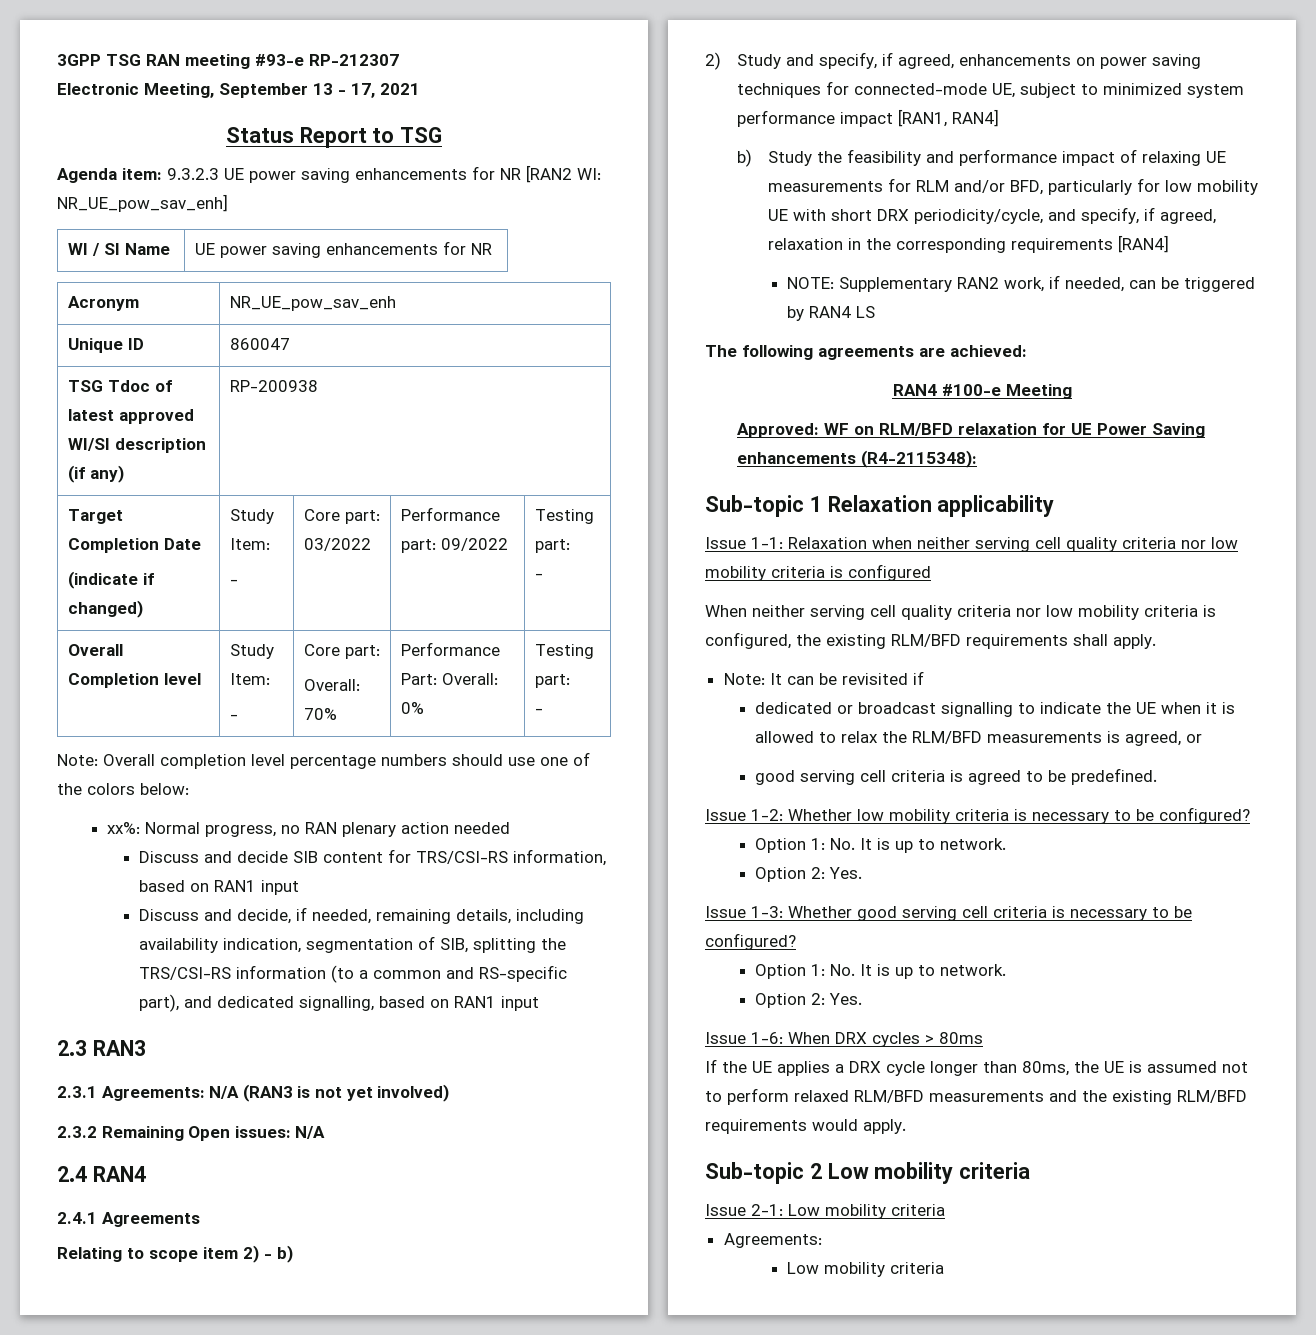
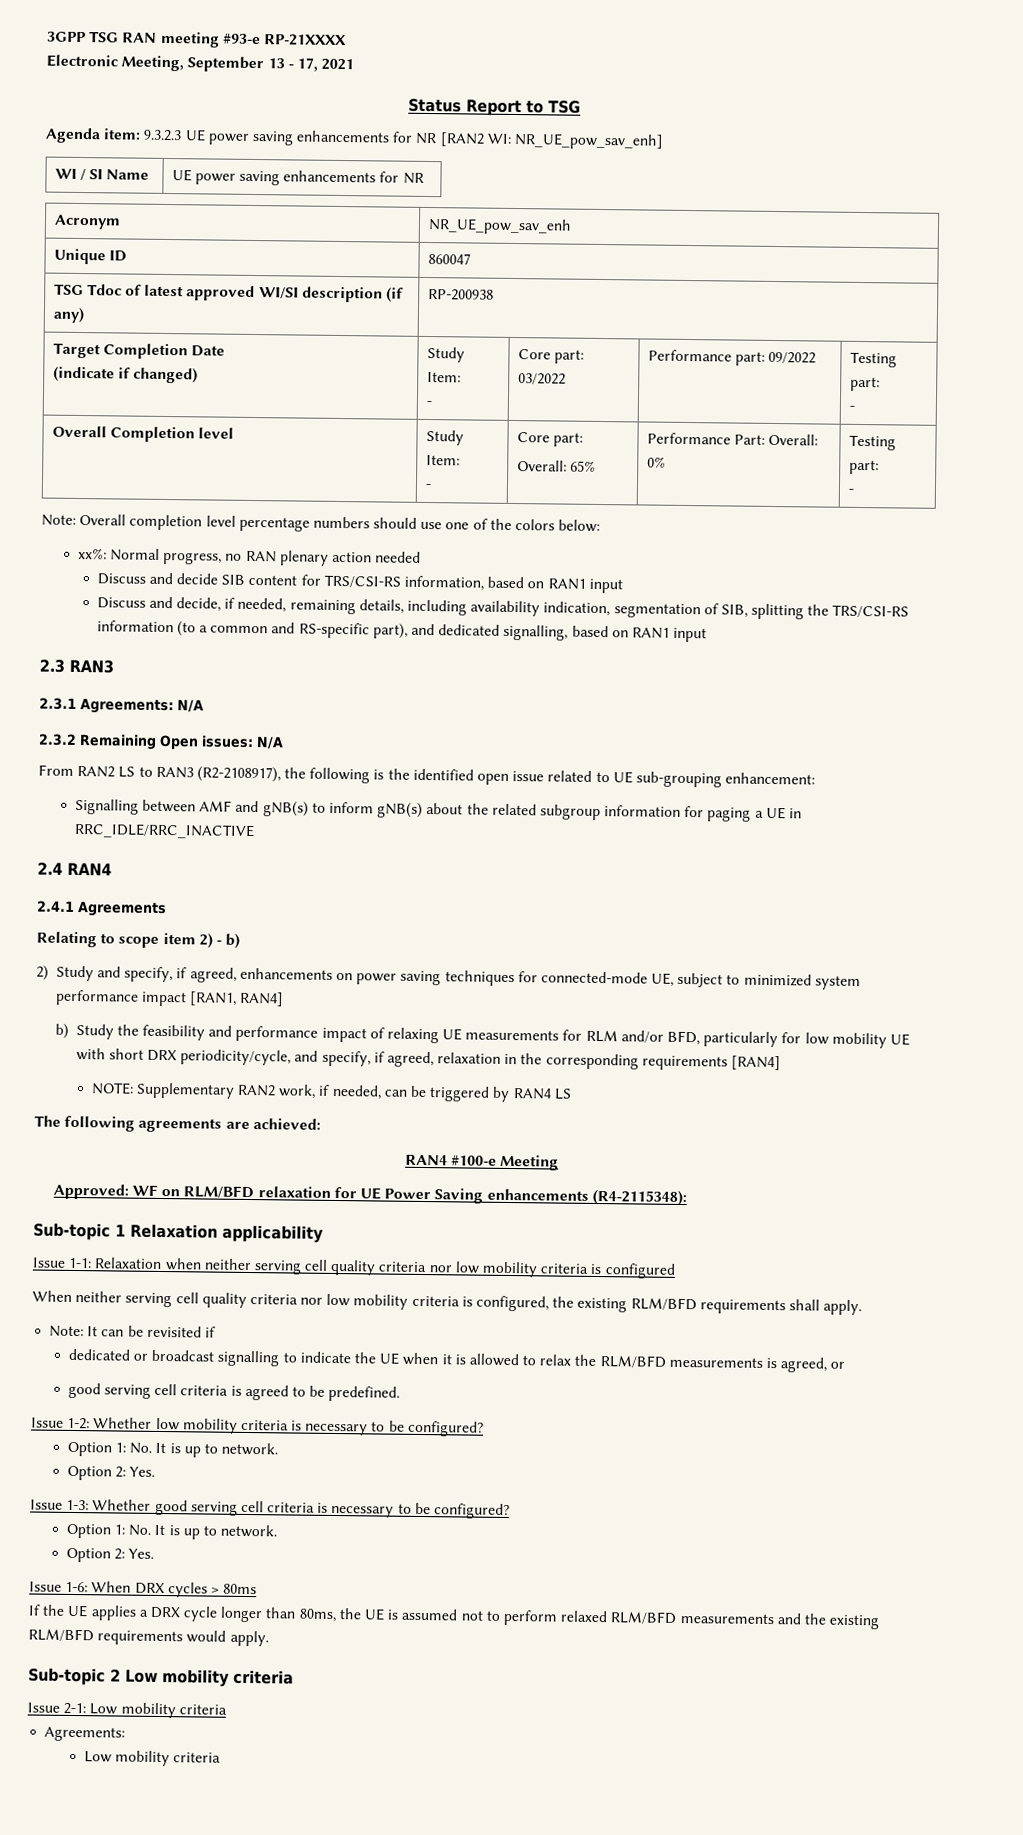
[309,54,399,66] RP-212307 -> [263,34,347,47] RP-21XXXX
[303,708,337,720] 70% -> [569,460,596,472] 65%
[242,1084,450,1102] (RAN3 is not yet involved) -> (204, 706) none
(326, 1132) none -> [38,764,816,788] [74,798,803,822] [73,822,255,840] // From RAN2 LS to RAN3 (R2-2108917), the following is the identified open issue related to UE sub-grouping enhancement: // Signalling between AMF and gNB(s) to inform gNB(s) about the related subgroup information for paging a UE in RRC_IDLE/RRC_INACTIVE

